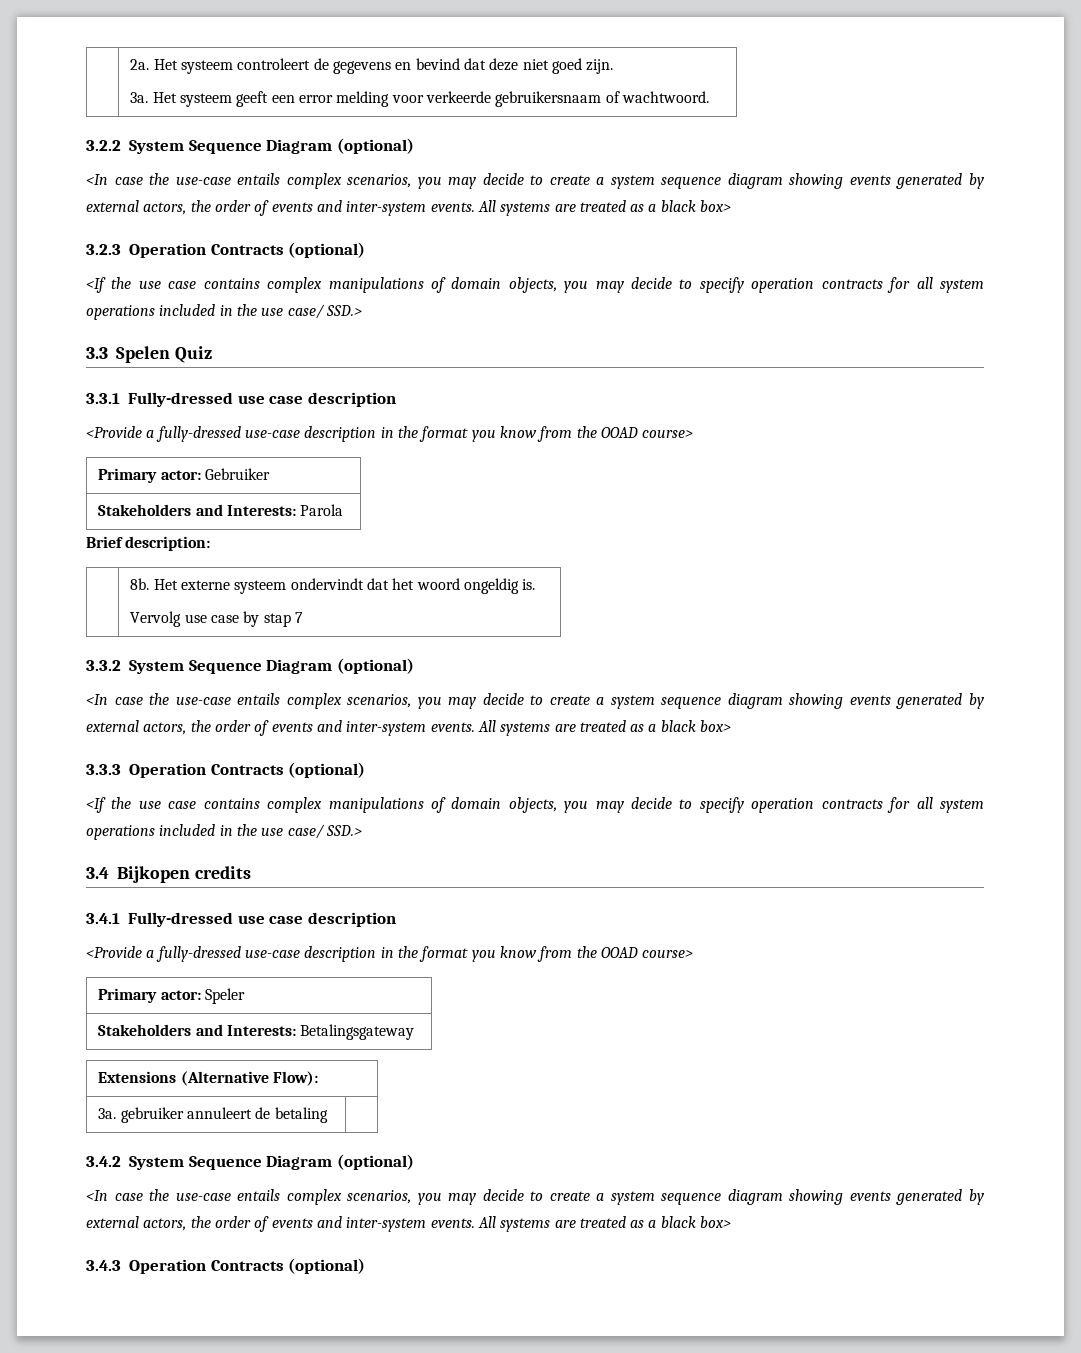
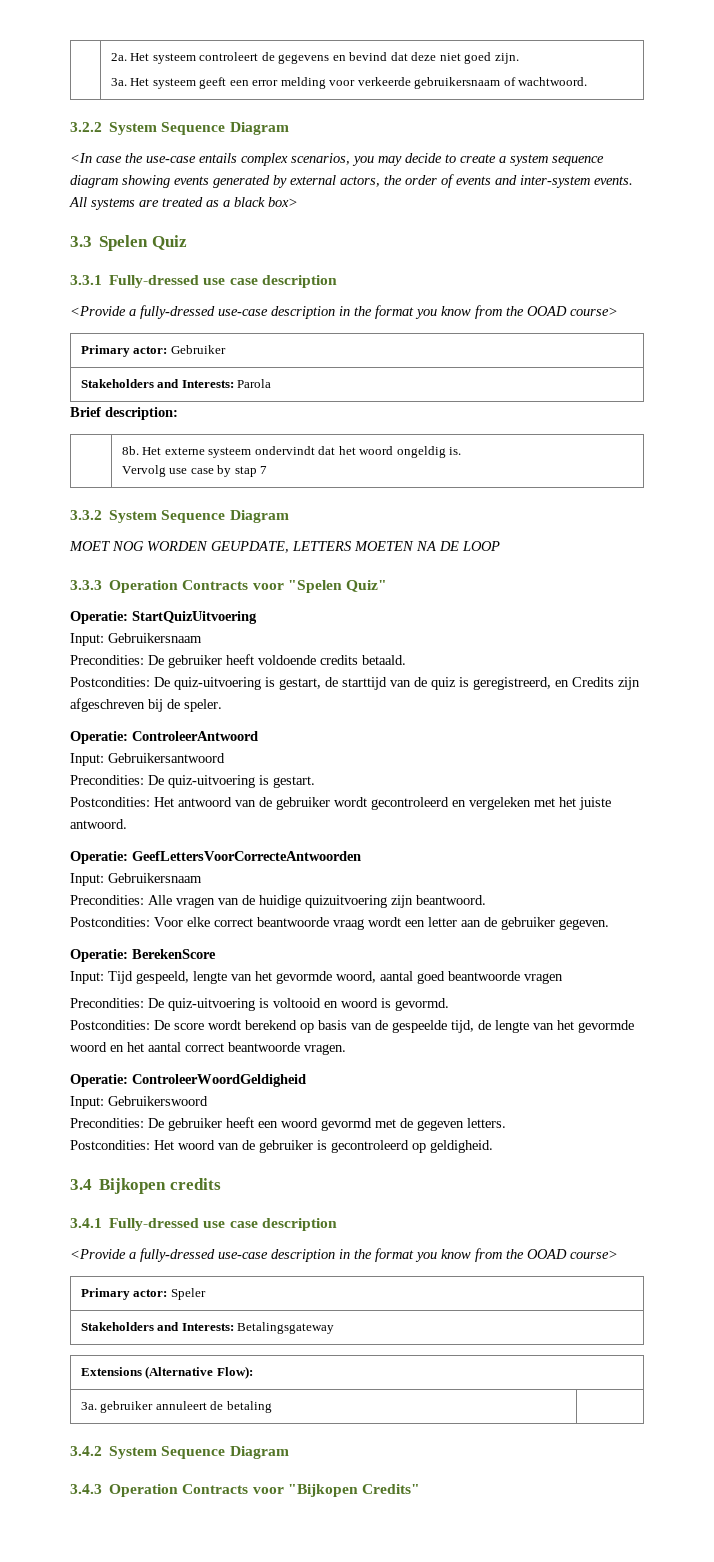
[336,138,414,154] (optional) -> (289, 128) none
[86,242,366,258] [86,277,985,293] [86,304,362,320] // 3.2.3 Operation Contracts (optional) // <If the use case contains complex manipulations of domain objects, you may decide to specify operation contracts for all system operations included in the use case/ SSD.> -> (298, 202) none
[336,658,414,674] [86,693,984,709] [86,720,732,736] [86,762,366,778] [86,797,985,813] [86,824,362,840] (optional) // <In case the use-case entails complex scenarios, you may decide to create a system sequence diagram showing events generated by external actors, the order of events and inter-system events. All systems are treated as a black box> // 3.3.3 Operation Contracts (optional) // <If the use case contains complex manipulations of domain objects, you may decide to specify operation contracts for all system operations included in the use case/ SSD.> -> [69,541,500,553] [70,580,387,593] [70,611,257,624] [70,633,202,646] [70,654,406,668] [70,677,640,690] [70,698,222,712] [70,731,258,744] [70,753,225,766] [70,775,315,788] [70,797,611,810] [70,819,127,829] [70,851,361,864] [70,873,202,886] [70,895,486,908] [70,917,609,930] [70,949,216,962] [70,971,563,984] [70,998,449,1011] [70,1020,634,1033] [70,1042,346,1055] [70,1074,306,1087] [70,1096,208,1109] [70,1117,506,1131] [70,1140,493,1153] // MOET NOG WORDEN GEUPDATE, LETTERS MOETEN NA DE LOOP // 3.3.3 Operation Contracts voor "Spelen Quiz" // Operatie: StartQuizUitvoering // Input: Gebruikersnaam // Precondities: De gebruiker heeft voldoende credits betaald. // Postcondities: De quiz-uitvoering is gestart, de starttijd van de quiz is geregistreerd, en Credits zijn afgeschreven bij de speler. // Operatie: ControleerAntwoord // Input: Gebruikersantwoord // Precondities: De quiz-uitvoering is gestart. // Postcondities: Het antwoord van de gebruiker wordt gecontroleerd en vergeleken met het juiste antwoord. // Operatie: GeefLettersVoorCorrecteAntwoorden // Input: Gebruikersnaam // Precondities: Alle vragen van de huidige quizuitvoering zijn beantwoord. // Postcondities: Voor elke correct beantwoorde vraag wordt een letter aan de gebruiker gegeven. // Operatie: BerekenScore // Input: Tijd gespeeld, lengte van het gevormde woord, aantal goed beantwoorde vragen // Precondities: De quiz-uitvoering is voltooid en woord is gevormd. // Postcondities: De score wordt berekend op basis van de gespeelde tijd, de lengte van het gevormde woord en het aantal correct beantwoorde vragen. // Operatie: ControleerWoordGeldigheid // Input: Gebruikerswoord // Precondities: De gebruiker heeft een woord gevormd met de gegeven letters. // Postcondities: Het woord van de gebruiker is gecontroleerd op geldigheid.
[336,1154,414,1170] [86,1189,984,1205] [86,1216,732,1232] (optional) // <In case the use-case entails complex scenarios, you may decide to create a system sequence diagram showing events generated by external actors, the order of events and inter-system events. All systems are treated as a black box> -> (289, 1452) none
[288,1258,366,1274] (optional) -> [252,1484,420,1497] voor "Bijkopen Credits"

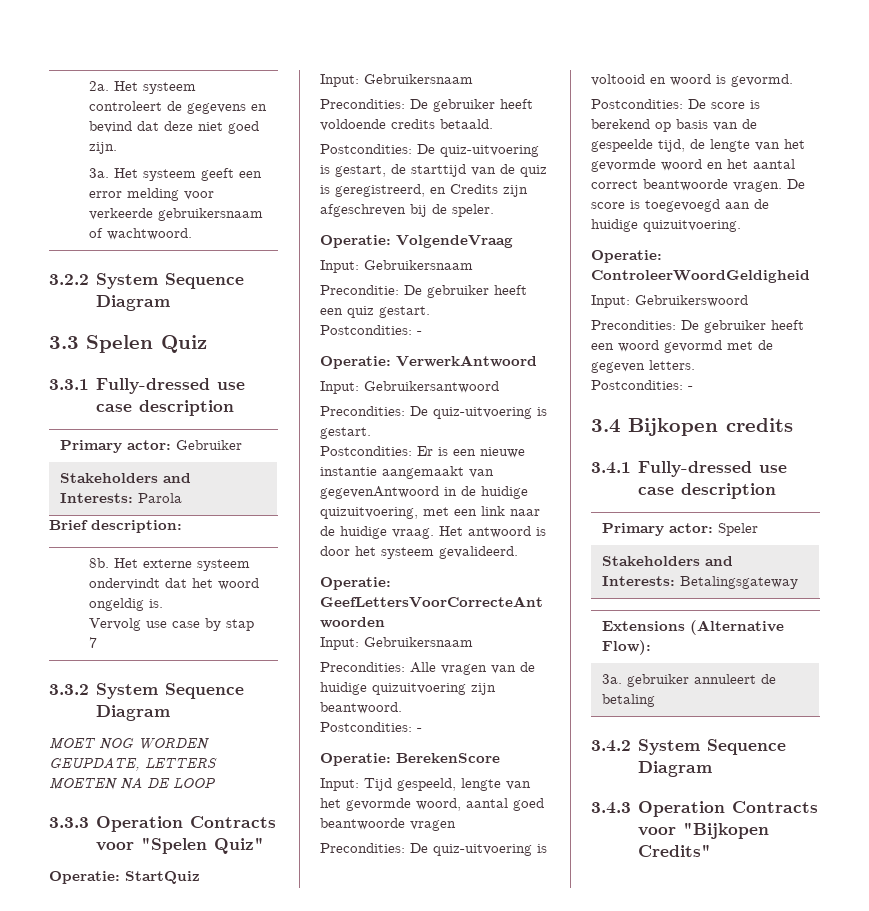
[70,153,604,166] [70,174,633,188] [69,197,298,210] // <In case the use-case entails complex scenarios, you may decide to create a system sequence diagram showing events generated by external actors, the order of events and inter-system events. All systems are treated as a black box> -> (171, 303) none
[70,305,618,319] // <Provide a fully-dressed use-case description in the format you know from the OOAD course> -> (235, 408) none
[132,611,257,624] StartQuizUitvoering -> [125,871,200,884] StartQuiz
[132,731,258,741] ControleerAntwoord -> [396,235,513,248] [320,260,473,273] [320,285,527,298] [320,306,430,318] [320,325,422,335] [320,355,537,369] VolgendeVraag // Input: Gebruikersnaam // Preconditie: De gebruiker heeft een quiz gestart. // Postcondities: - // Operatie: VerwerkAntwoord
[154,797,611,810] [70,819,127,829] Het antwoord van de gebruiker wordt gecontroleerd en vergeleken met het juiste antwoord. -> [417,446,525,458] [320,466,494,479] [320,486,528,499] [320,506,540,519] [320,526,546,539] [320,546,518,559] Er is een nieuwe instantie aangemaakt van gegevenAntwoord in de huidige quizuitvoering, met een link naar de huidige vraag. Het antwoord is door het systeem gevalideerd.
[154,917,609,930] Voor elke correct beantwoorde vraag wordt een letter aan de gebruiker gegeven. -> [417,728,422,732] -
[208,1020,241,1030] wordt -> [750,100,760,109] is
(346, 1049) none -> [787,179,805,189] [591,199,769,212] [591,219,741,232] De score is toegevoegd aan de huidige quizuitvoering.
[154,1140,493,1153] Het woord van de gebruiker is gecontroleerd op geldigheid. -> [688,386,693,390] -
[70,1248,618,1262] // <Provide a fully-dressed use-case description in the format you know from the OOAD course> -> (777, 491) none

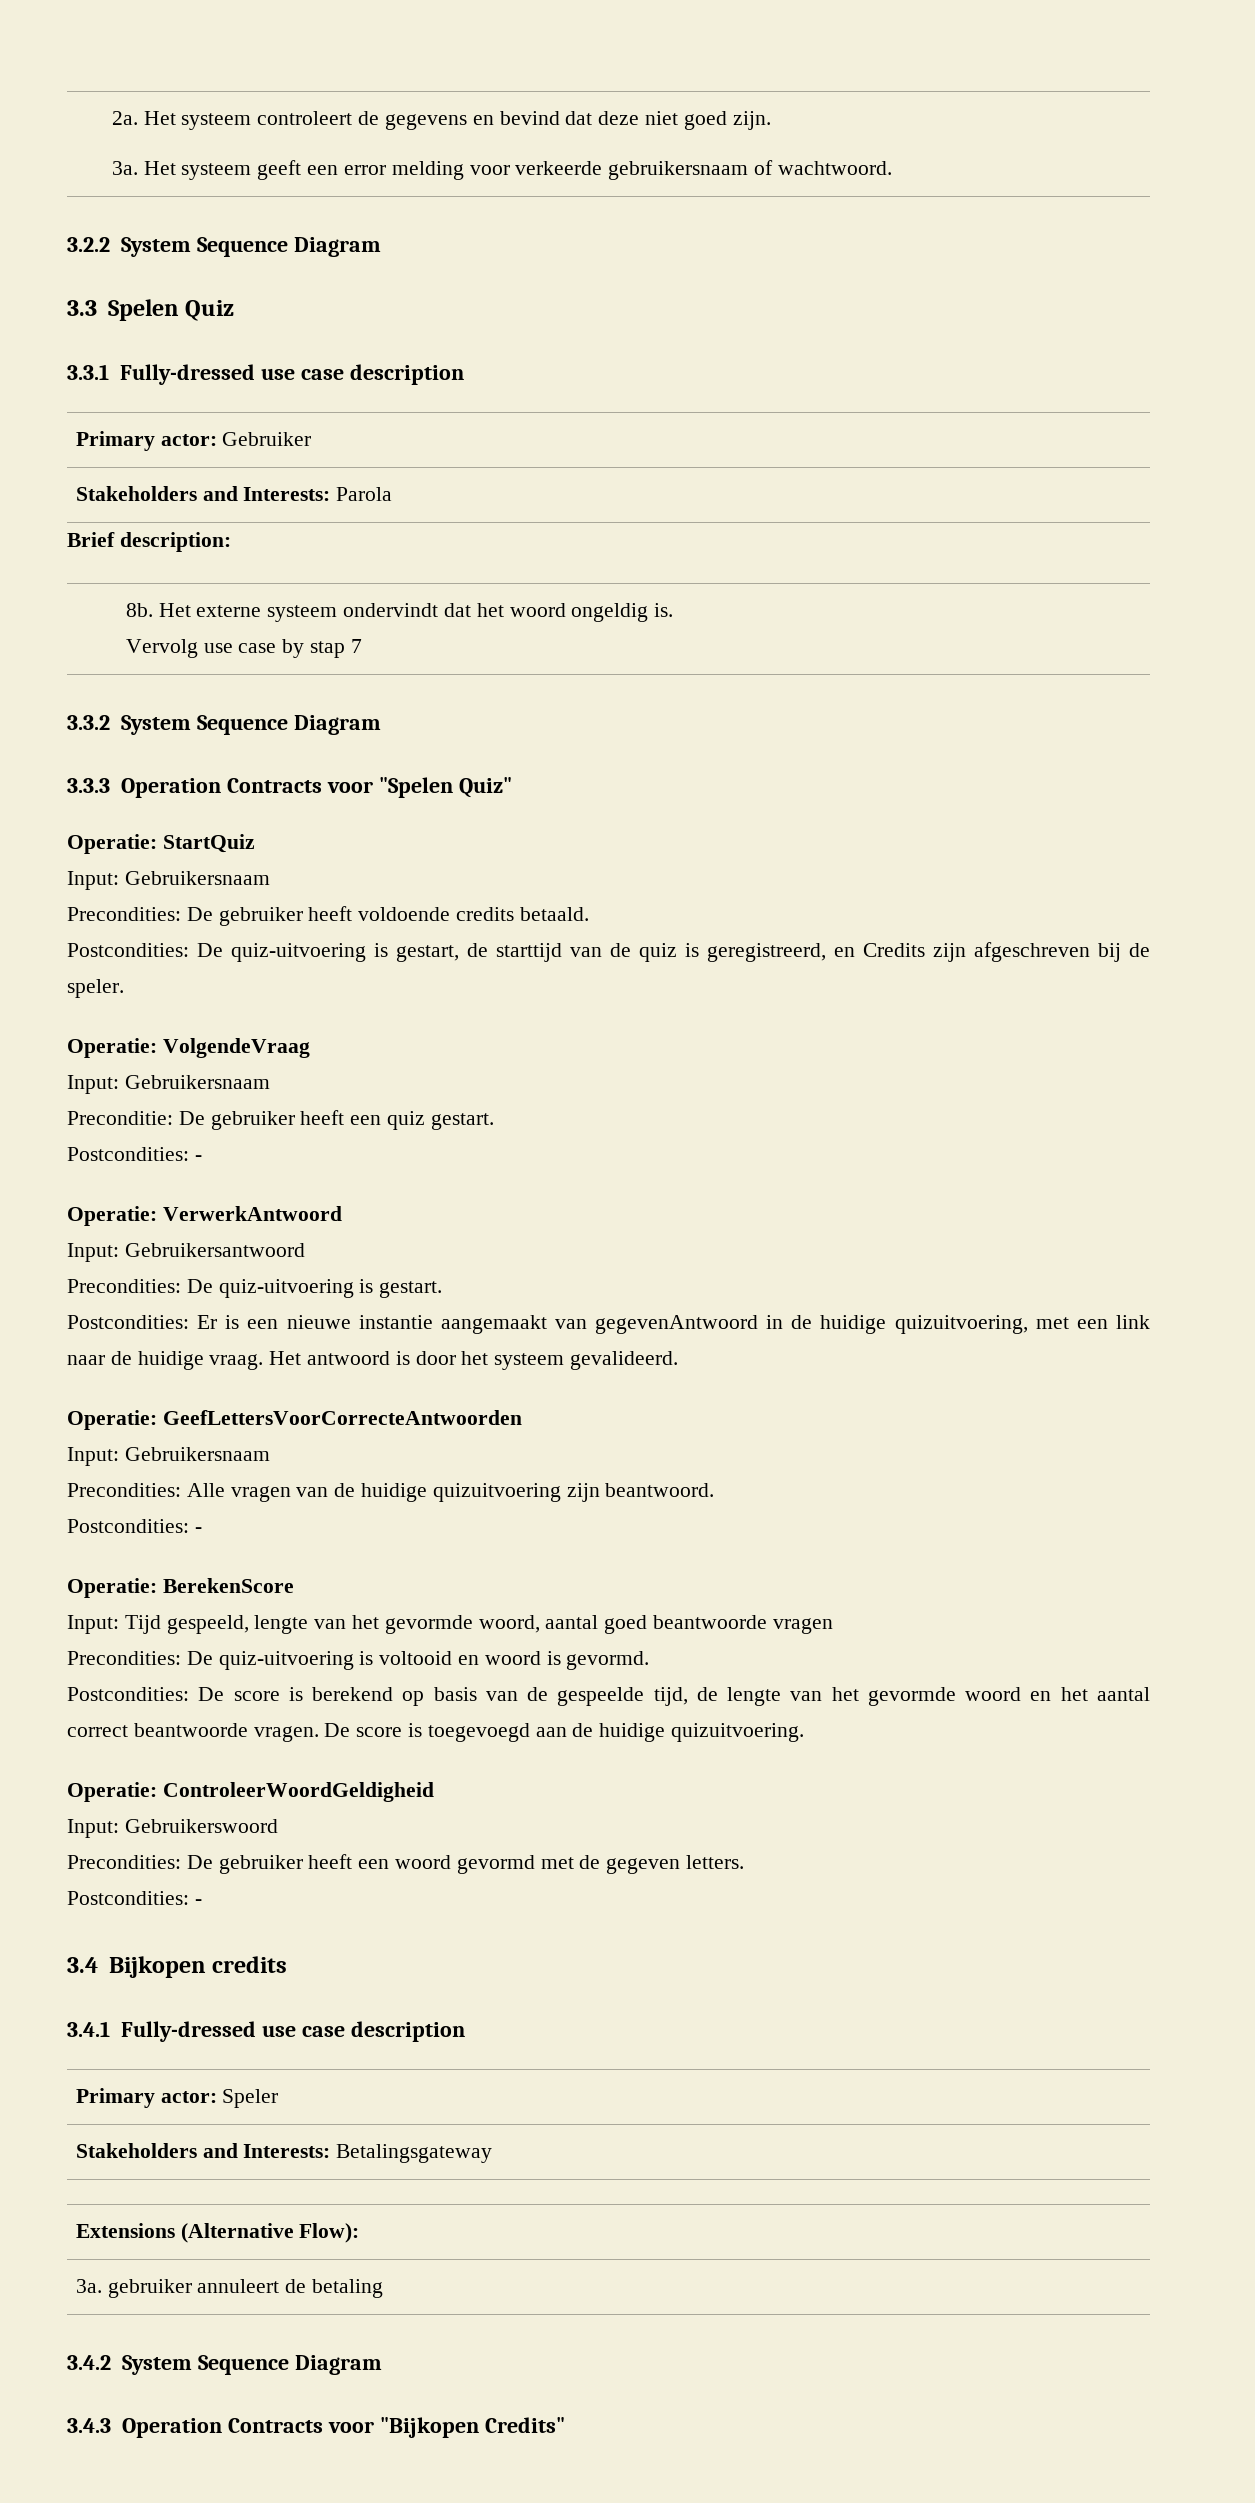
[49,738,209,750] [49,757,217,771] [49,777,215,790] // MOET NOG WORDEN GEUPDATE, LETTERS MOETEN NA DE LOOP -> (381, 725) none

